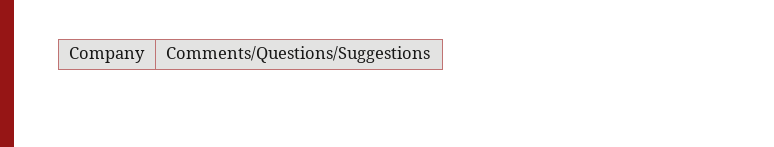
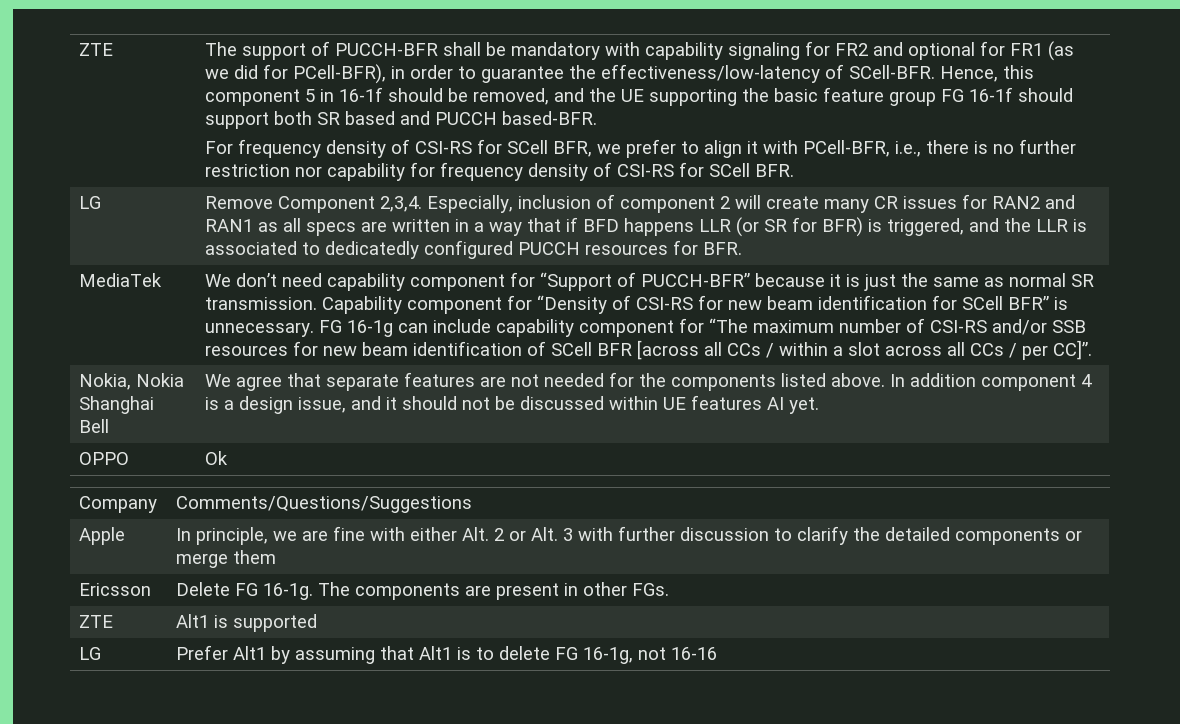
[68,47,145,63] [165,46,430,63] Company | Comments/Questions/Suggestions -> [79,43,114,56] [205,41,1075,61] [205,64,1035,84] [205,87,1074,106] [205,111,598,129] [205,139,1077,158] [205,162,795,181] [79,196,102,209] [205,194,1076,213] [205,217,1088,237] [205,240,743,259] [79,273,163,287] [205,272,1095,291] [205,295,1069,314] [205,318,1087,337] [205,340,1093,360] [79,373,185,390] [79,396,155,414] [79,419,110,433] [205,372,1093,391] [205,395,820,414] [79,452,130,465] [205,451,229,465] [79,496,158,513] [176,496,473,513] [79,527,126,545] [176,526,1083,545] [176,550,277,568] [79,583,152,596] [176,582,670,600] [79,615,114,628] [176,614,318,632] [79,647,102,660] [176,645,718,664] ZTE | The support of PUCCH-BFR shall be mandatory with capability signaling for FR2 and optional for FR1 (as we did for PCell-BFR), in order to guarantee the effectiveness/low-latency of SCell-BFR. Hence, this component 5 in 16-1f should be removed, and the UE supporting the basic feature group FG 16-1f should support both SR based and PUCCH based-BFR. // For frequency density of CSI-RS for SCell BFR, we prefer to align it with PCell-BFR, i.e., there is no further restriction nor capability for frequency density of CSI-RS for SCell BFR. // LG | Remove Component 2,3,4. Especially, inclusion of component 2 will create many CR issues for RAN2 and RAN1 as all specs are written in a way that if BFD happens LLR (or SR for BFR) is triggered, and the LLR is associated to dedicatedly configured PUCCH resources for BFR. // MediaTek | We don’t need capability component for “Support of PUCCH-BFR” because it is just the same as normal SR transmission. Capability component for “Density of CSI-RS for new beam identification for SCell BFR” is unnecessary. FG 16-1g can include capability component for “The maximum number of CSI-RS and/or SSB resources for new beam identification of SCell BFR [across all CCs / within a slot across all CCs / per CC]”. // Nokia, Nokia Shanghai Bell | We agree that separate features are not needed for the components listed above. In addition component 4 is a design issue, and it should not be discussed within UE features AI yet. // OPPO | Ok // Company | Comments/Questions/Suggestions // Apple | In principle, we are fine with either Alt. 2 or Alt. 3 with further discussion to clarify the detailed components or merge them // Ericsson | Delete FG 16-1g. The components are present in other FGs. // ZTE | Alt1 is supported // LG | Prefer Alt1 by assuming that Alt1 is to delete FG 16-1g, not 16-16

